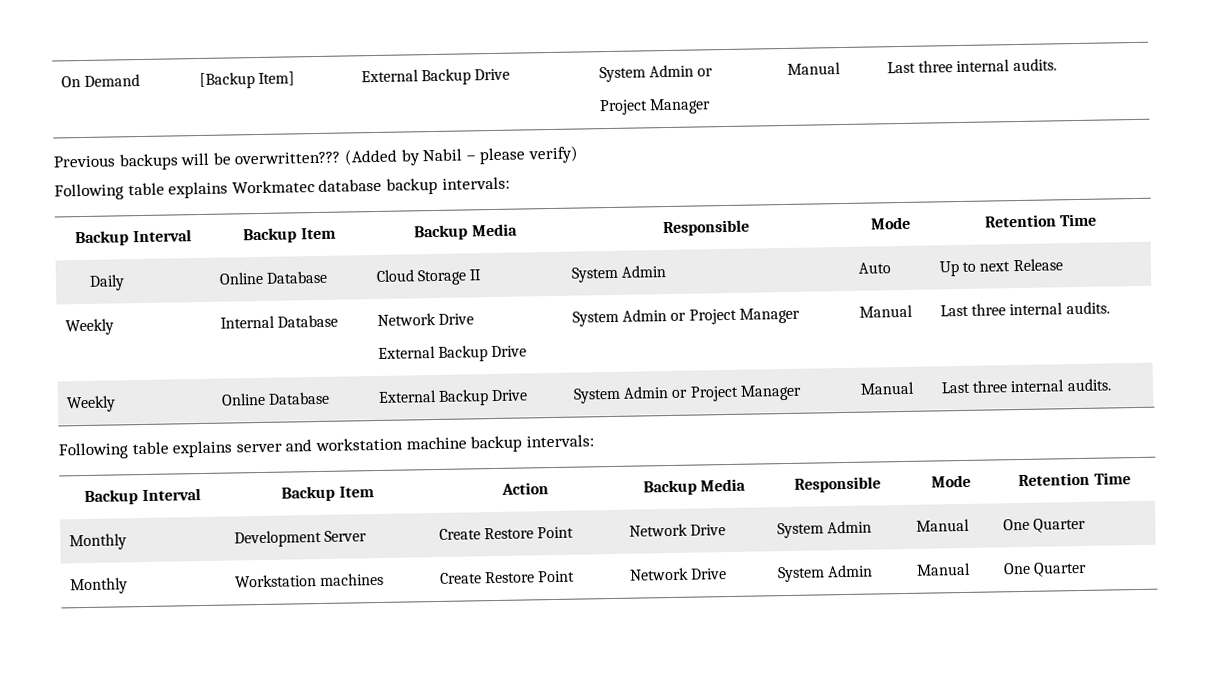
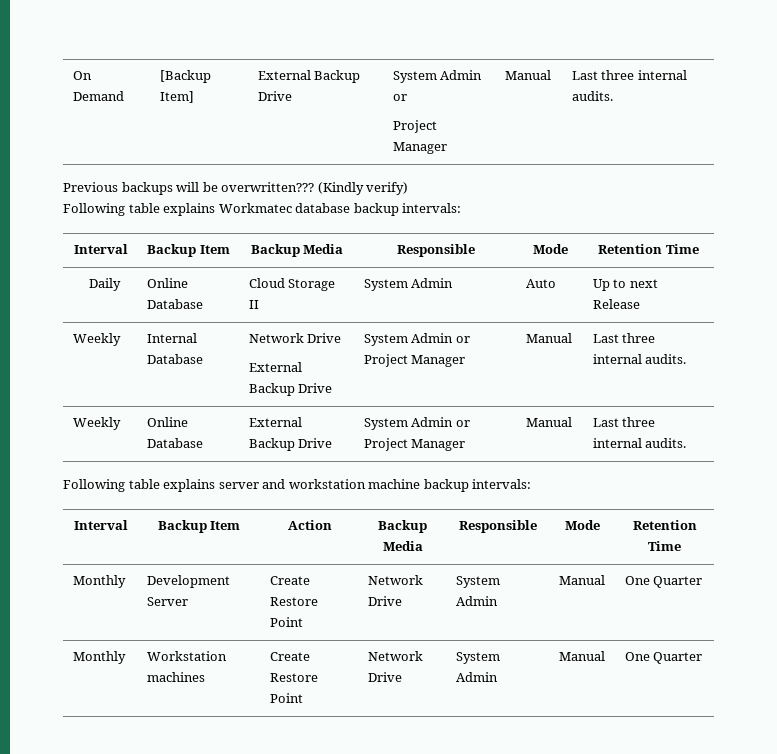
[343,147,527,166] (Added by Nabil – please -> [317,182,364,195] (Kindly
[75,230,130,247] Backup -> (462, 208) none
[84,489,139,506] Backup -> (532, 484) none

